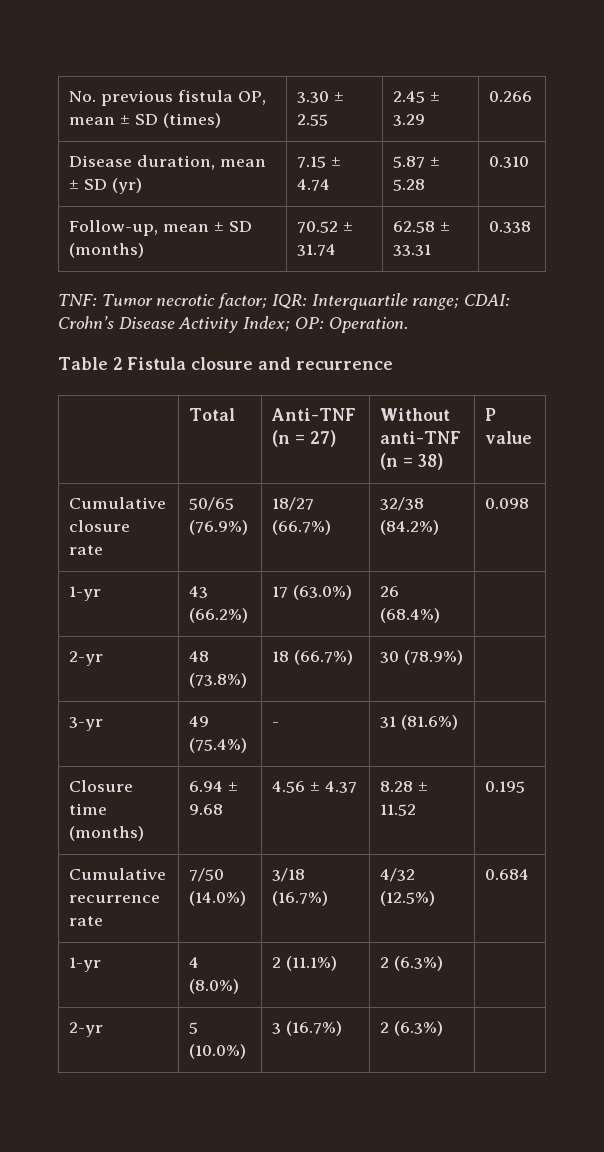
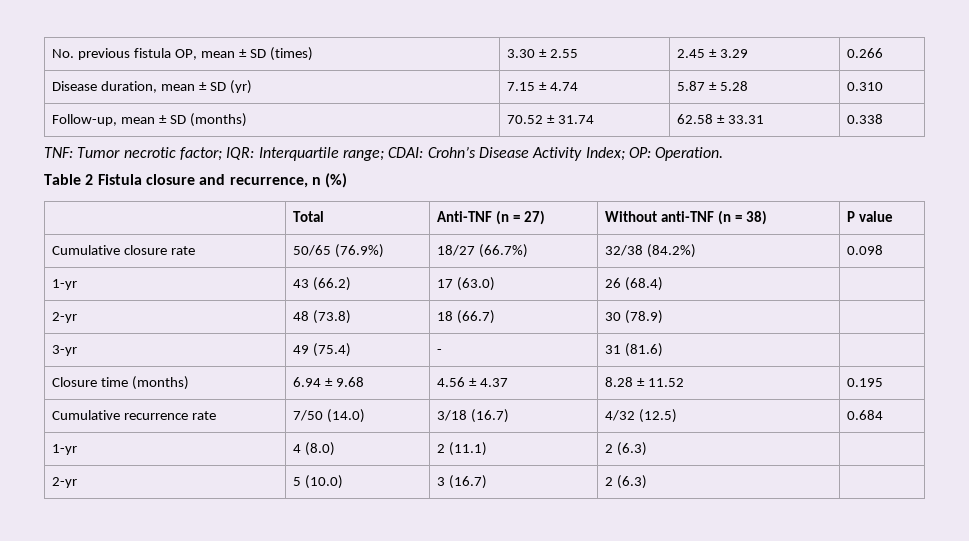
[295,361,393,370] recurrence -> [229,173,348,188] recurrence, n (%)
[189,608,249,623] (66.2%) -> [313,277,352,291] (66.2)
[293,585,353,600] (63.0%) -> [457,277,496,291] (63.0)
[380,608,441,623] (68.4%) -> [625,277,664,291] (68.4)
[189,673,248,688] (73.8%) -> [313,310,352,324] (73.8)
[294,650,354,665] (66.7%) -> [457,310,496,324] (66.7)
[404,650,464,665] (78.9%) -> [625,310,664,324] (78.9)
[189,738,248,753] (75.4%) -> [313,343,352,357] (75.4)
[401,715,459,730] (81.6%) -> [625,343,664,357] (81.6)
[189,891,247,906] (14.0%) -> [327,409,366,423] (14.0)
[272,891,329,906] (16.7%) -> [471,409,510,423] (16.7)
[380,891,436,906] (12.5%) -> [639,409,678,423] (12.5)
[189,979,240,994] [272,956,338,971] [380,956,444,971] (8.0%) | 2 (11.1%) | 2 (6.3%) -> [305,442,336,456] [437,442,488,456] [605,442,648,456] (8.0) | 2 (11.1) | 2 (6.3)
[189,1044,247,1059] (10.0%) -> [305,475,344,489] (10.0)
[286,1021,343,1036] [380,1021,444,1036] (16.7%) | 2 (6.3%) -> [449,475,488,489] [605,475,648,489] (16.7) | 2 (6.3)

